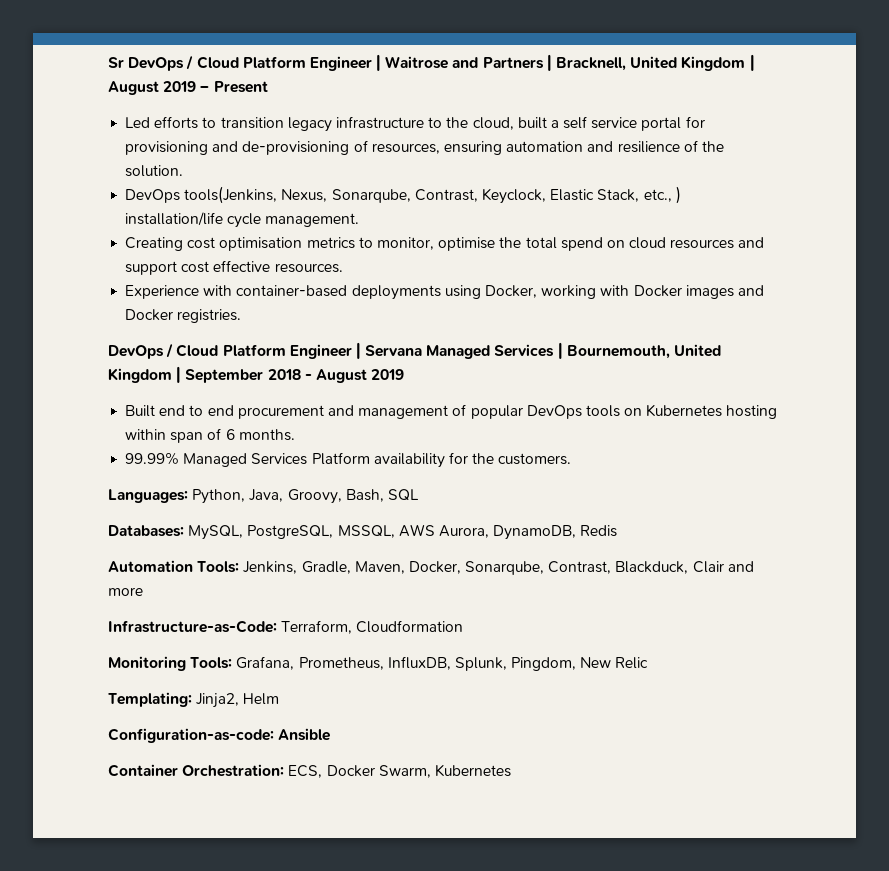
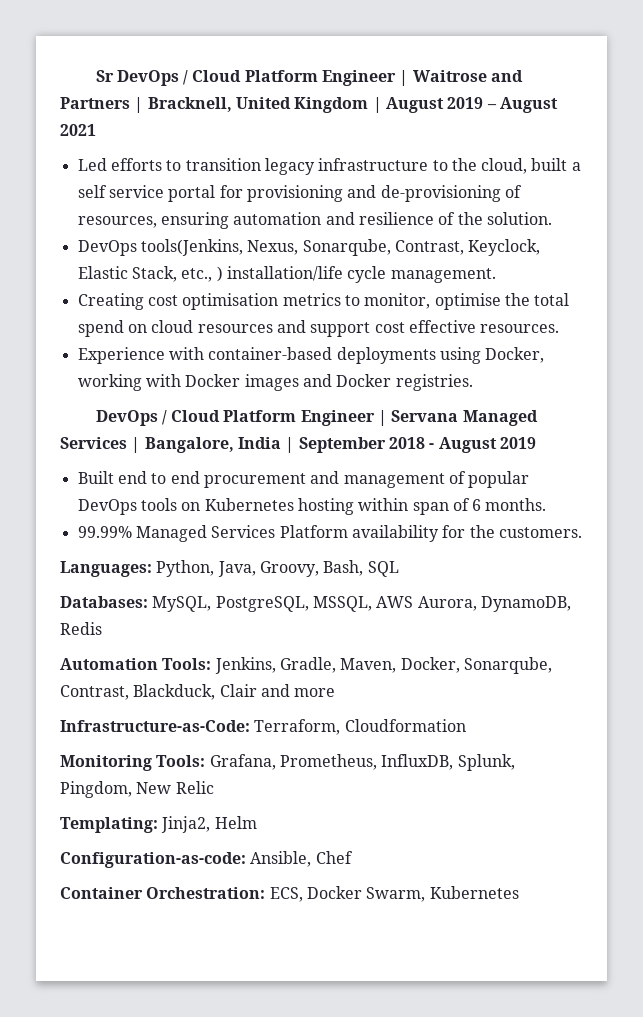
[213,81,268,93] Present -> [499,97,558,113] [60,124,96,136] August 2021
[566,344,722,359] [108,368,172,383] Bournemouth, United Kingdom -> [144,437,281,453] Bangalore, India
[278,728,331,741] Ansible -> [250,851,353,867] Ansible, Chef

